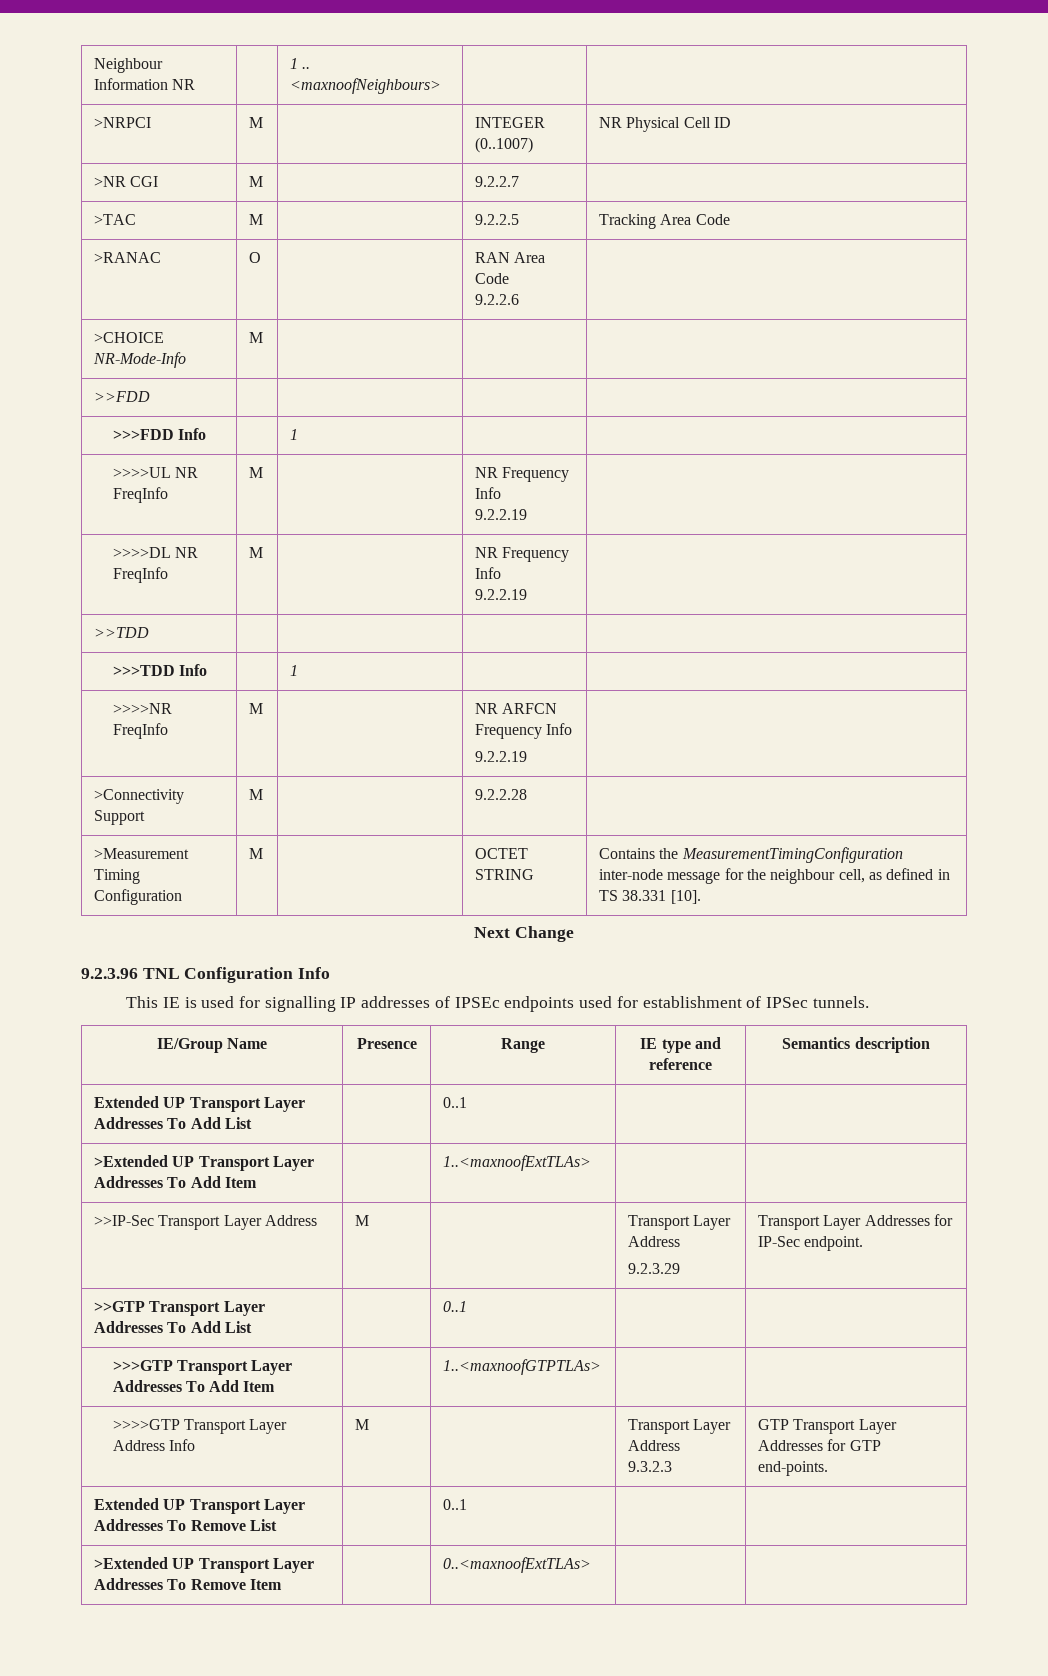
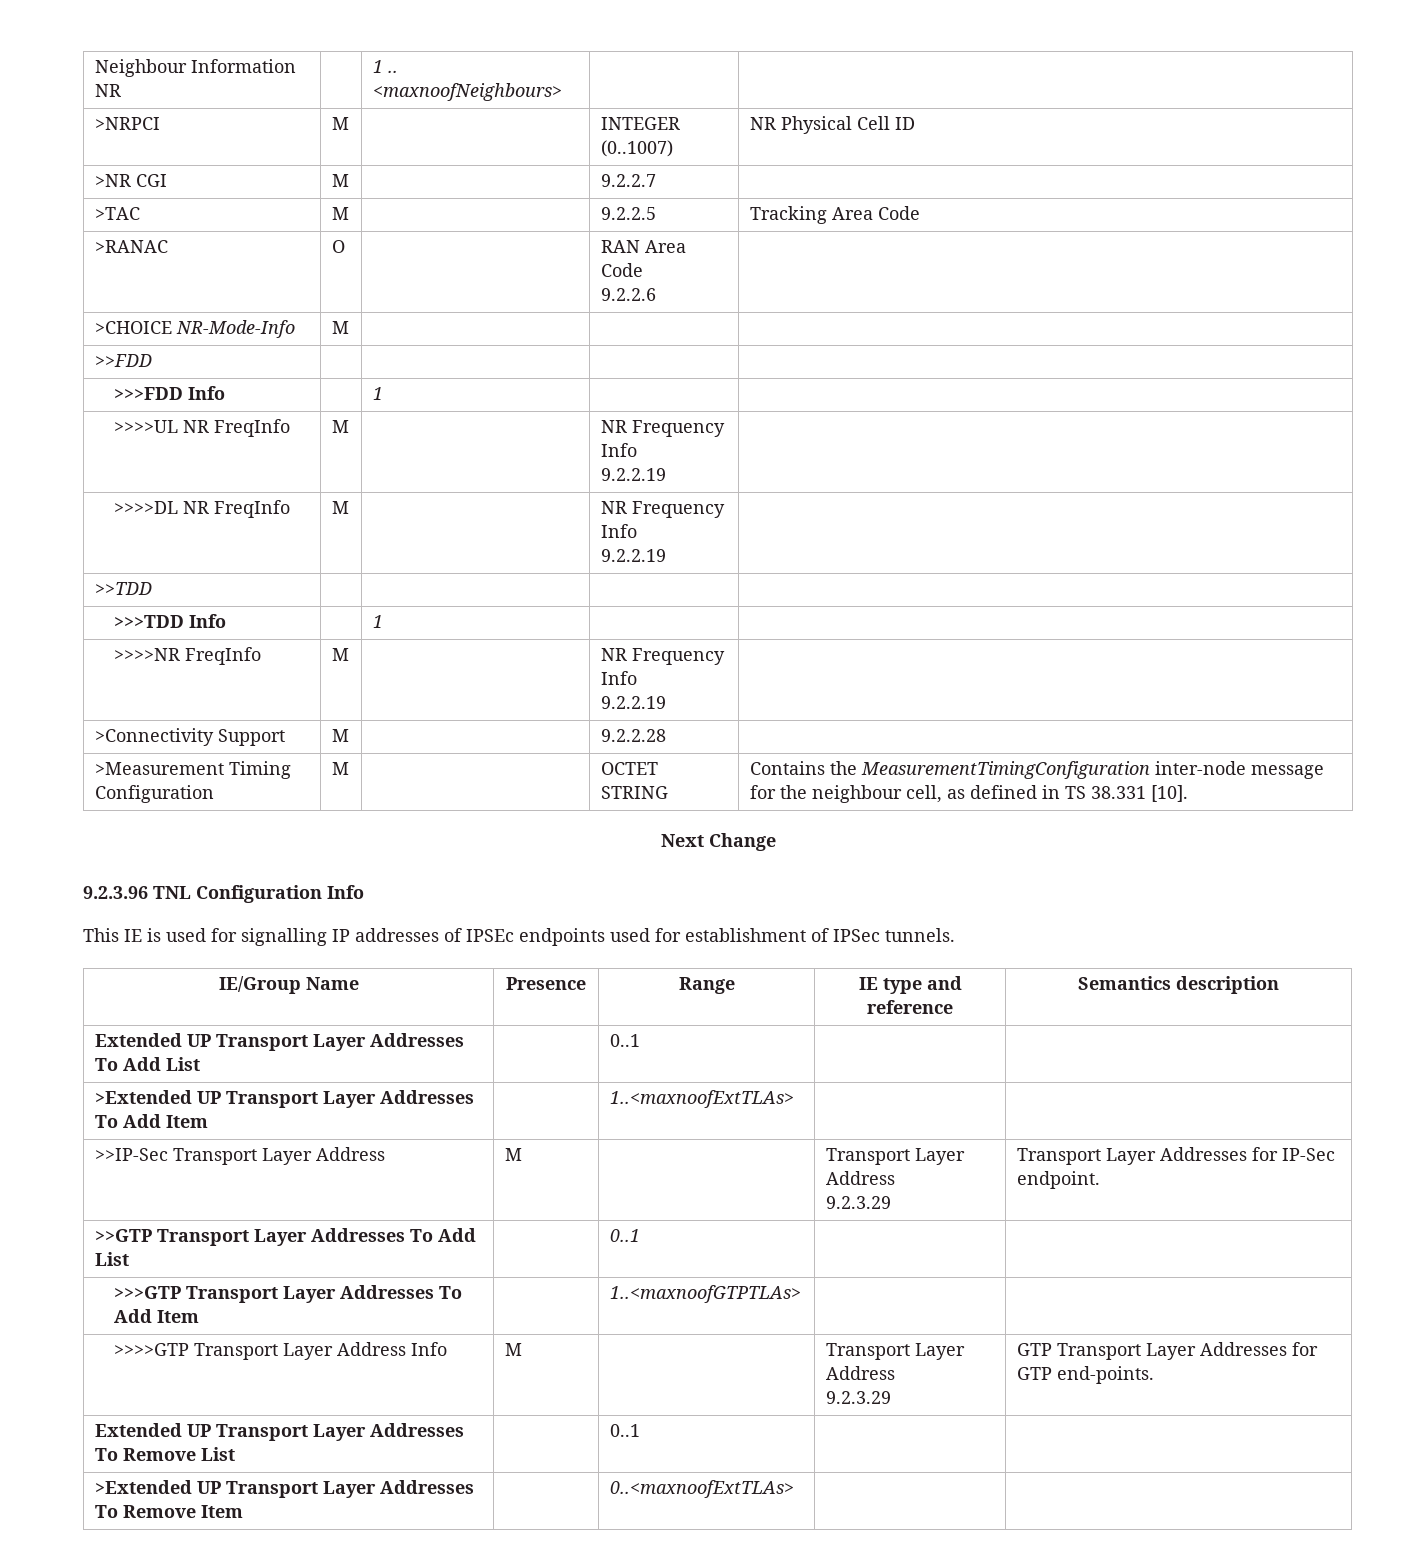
[502,703,558,714] ARFCN -> (627, 654) none
[628,1461,673,1472] 9.3.2.3 -> [825,1391,891,1404] 9.2.3.29

